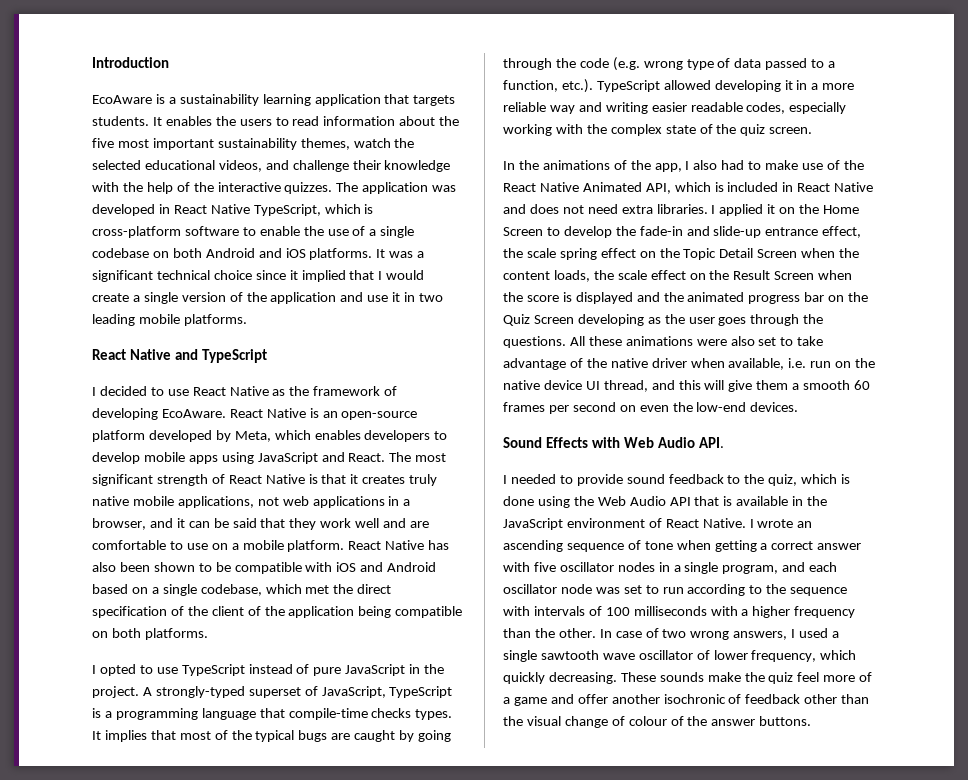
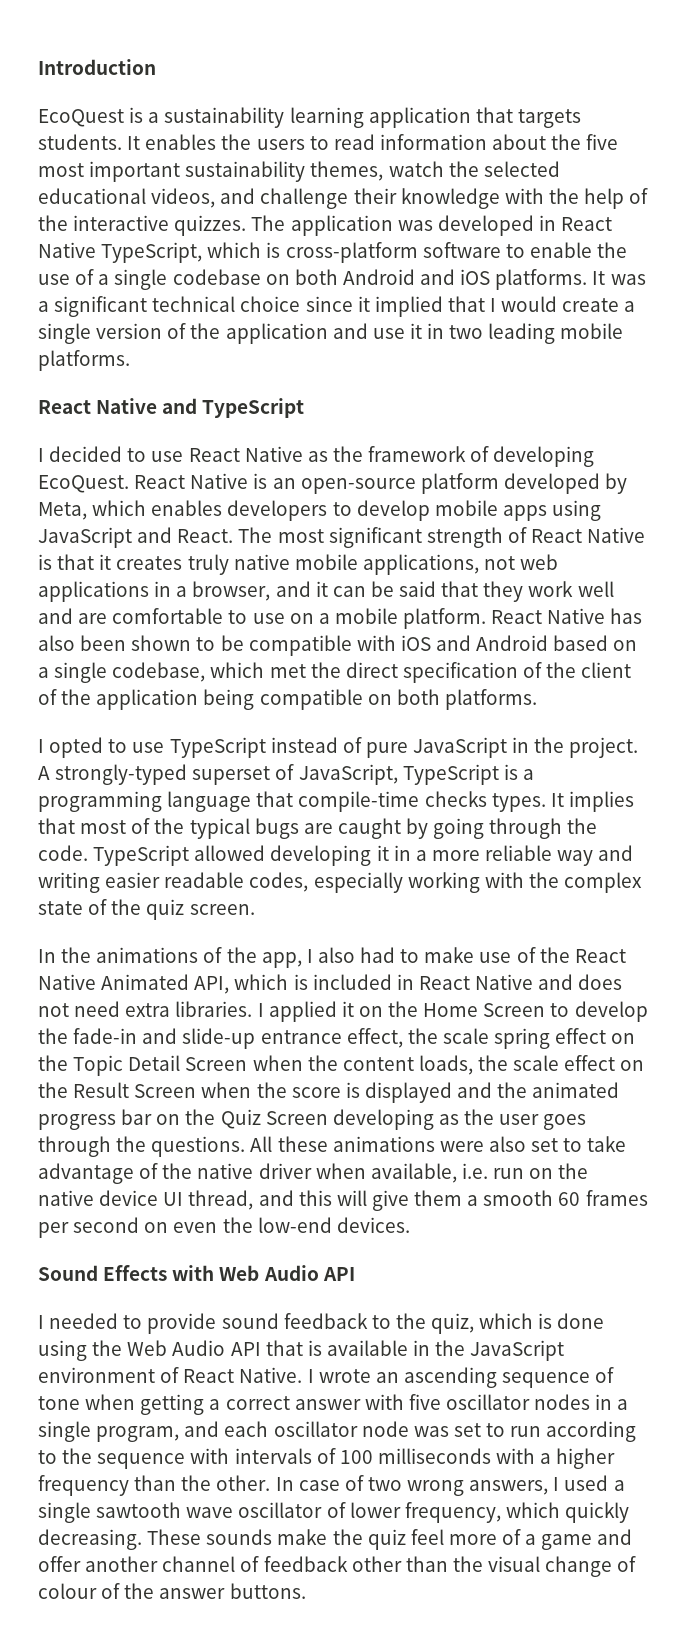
[92,95,152,104] EcoAware -> [38,109,124,127] EcoQuest
[161,409,226,418] EcoAware. -> [38,475,129,493] EcoQuest.
[579,57,836,71] [503,79,593,93] code (e.g. wrong type of data passed to a function, etc.). -> [38,845,88,861] code.
[698,437,724,448] API. -> [322,1267,355,1281] API
[663,694,726,704] isochronic -> [162,1556,236,1572] channel

